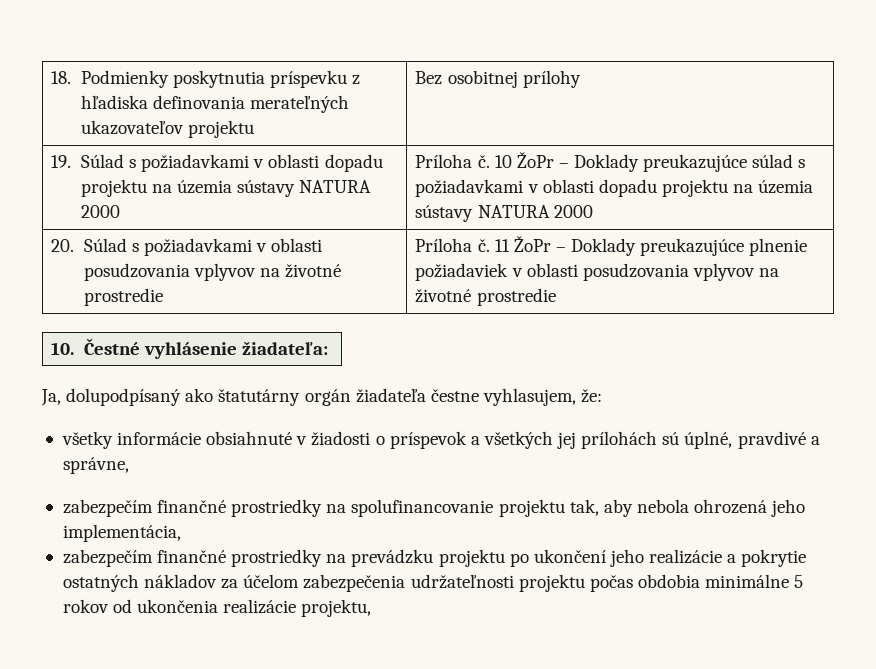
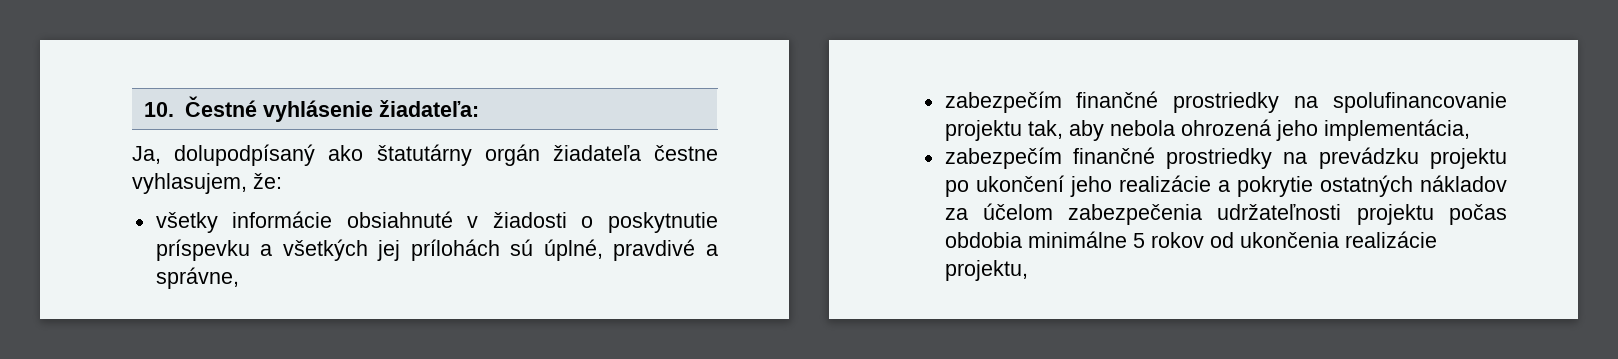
[51,70,361,88] [80,95,350,113] [80,120,255,138] [415,70,581,88] [51,154,383,172] [80,179,372,197] [80,205,120,218] [415,152,806,172] [415,179,814,197] [415,205,593,222] [51,238,323,256] [83,263,342,281] [83,288,163,306] [415,236,808,256] [415,263,780,281] [415,288,556,306] 18. Podmienky poskytnutia príspevku z hľadiska definovania merateľných ukazovateľov projektu | Bez osobitnej prílohy // 19. Súlad s požiadavkami v oblasti dopadu projektu na územia sústavy NATURA 2000 | Príloha č. 10 ŽoPr – Doklady preukazujúce súlad s požiadavkami v oblasti dopadu projektu na územia sústavy NATURA 2000 // 20. Súlad s požiadavkami v oblasti posudzovania vplyvov na životné prostredie | Príloha č. 11 ŽoPr – Doklady preukazujúce plnenie požiadaviek v oblasti posudzovania vplyvov na životné prostredie // -> (143, 109) none
[389,431,467,449] príspevok -> [608,212,718,233] [155,239,250,261] poskytnutie príspevku

